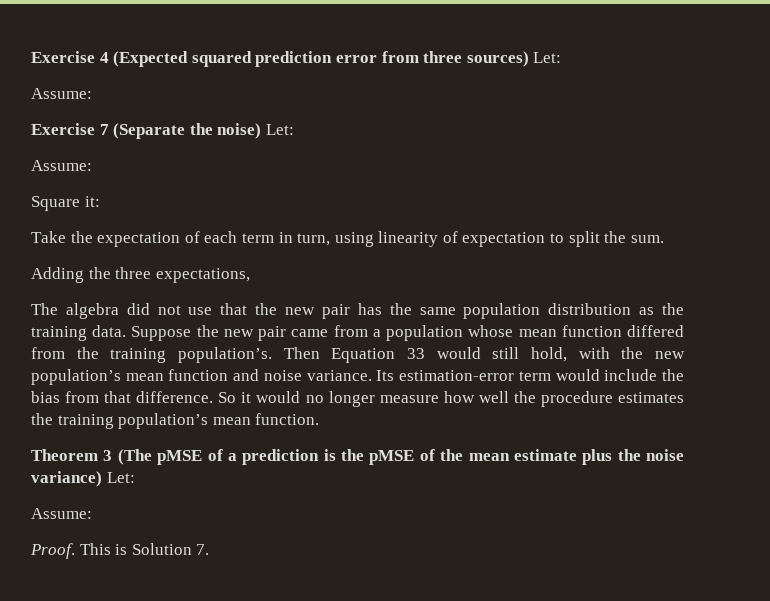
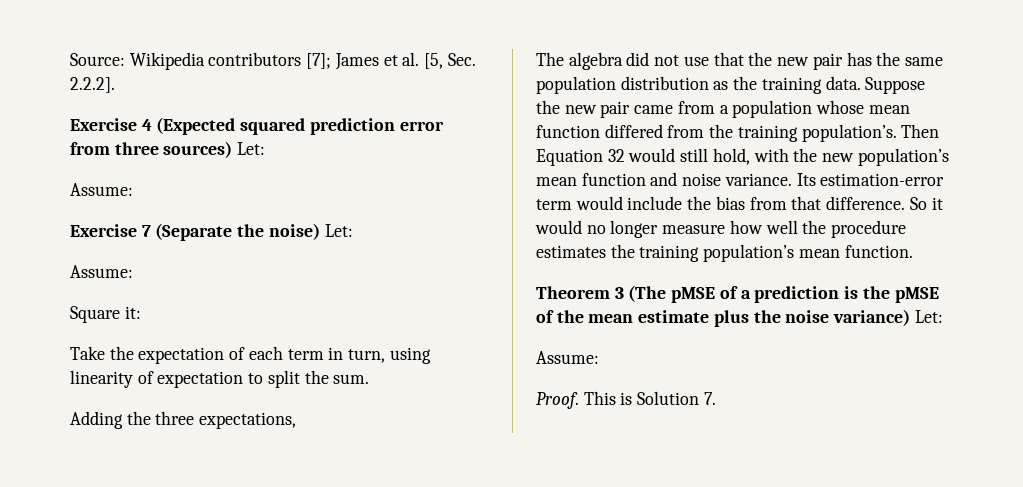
(31, 57) none -> [70,52,476,70] [70,77,115,93] Source: Wikipedia contributors [7]; James et al. [5, Sec. 2.2.2]. //
[407,348,425,359] 33 -> [607,149,625,162] 32

